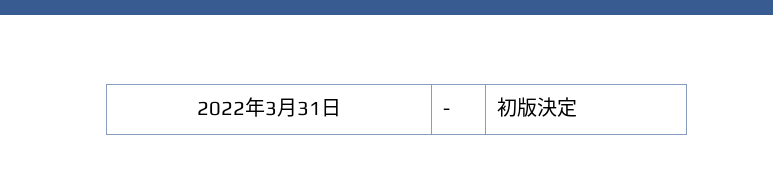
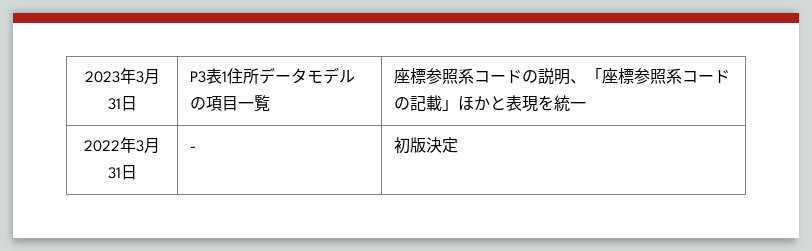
(197, 108) none -> [84,68,160,85] [107,96,137,111] [189,67,355,84] [189,95,270,112] [393,68,730,85] [393,95,586,112] 2023年3月31日 | P3表1住所データモデルの項目一覧 | 座標参照系コードの説明、「座標参照系コードの記載」ほかと表現を統一 //

